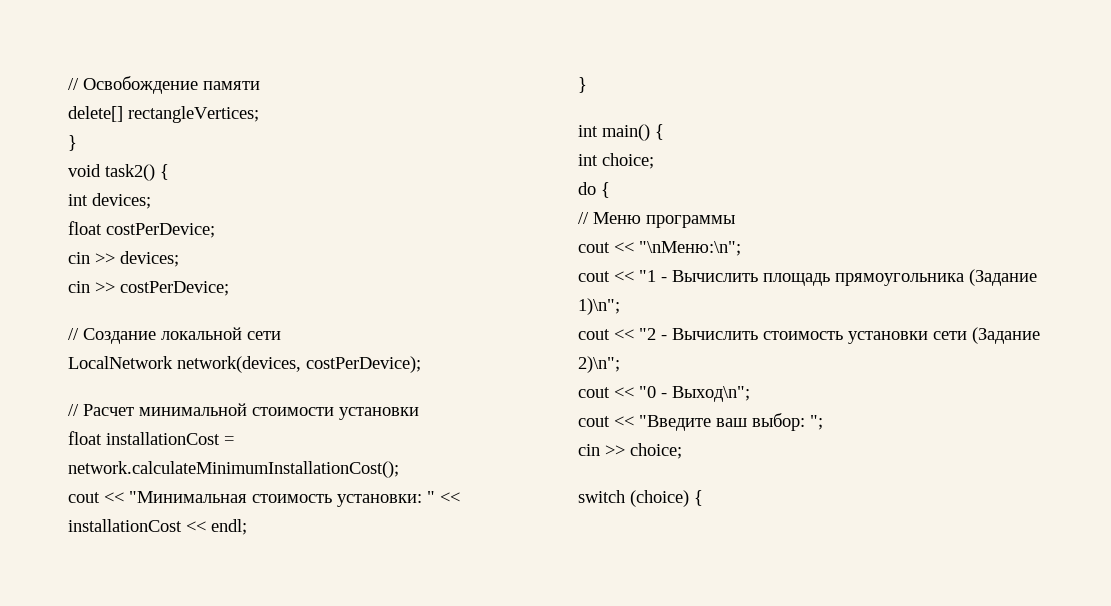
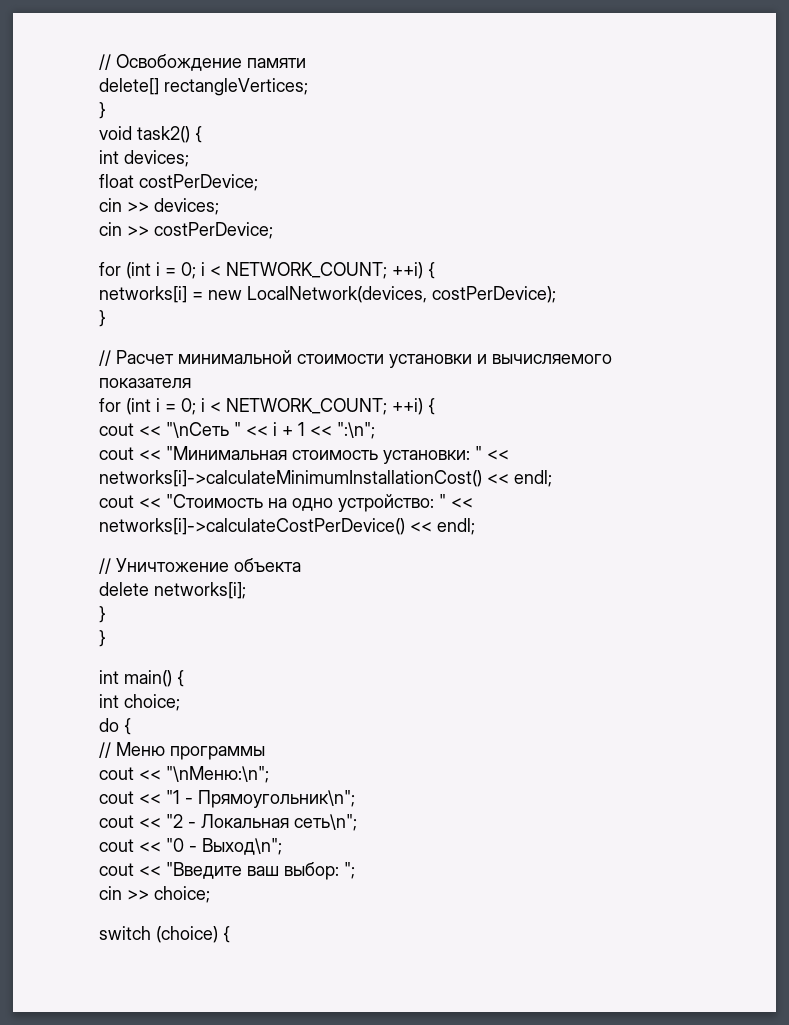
[68,327,281,344] [68,356,301,373] // Создание локальной сети // LocalNetwork network(devices, -> [99,262,435,279] [99,286,427,303] for (int i = 0; i < NETWORK_COUNT; ++i) { // networks[i] = new LocalNetwork(devices,
(421, 364) none -> [99,310,106,327] // }
[68,431,234,445] [68,461,399,478] // float installationCost = network.calculateMinimumInstallationCost(); -> [477,354,612,364] [99,378,191,388] [99,398,435,415] [99,422,375,439] и вычисляемого показателя // for (int i = 0; i < NETWORK_COUNT; ++i) { // cout << "\nСеть " << i + 1 << ":\n";
[68,519,247,535] installationCost << endl; -> [99,470,552,487] [99,494,473,512] [99,518,475,535] [99,558,301,574] [99,582,246,599] [99,606,106,623] networks[i]->calculateMinimumInstallationCost() << endl; // cout << "Стоимость на одно устройство: " << networks[i]->calculateCostPerDevice() << endl; // // Уничтожение объекта // delete networks[i]; // }
[672,269,1037,286] [578,298,620,315] Вычислить площадь прямоугольника (Задание 1)\n"; -> [198,790,355,808] Прямоугольник\n";
[672,327,1040,344] [578,356,620,373] Вычислить стоимость установки сети (Задание 2)\n"; -> [201,814,357,831] Локальная сеть\n";

